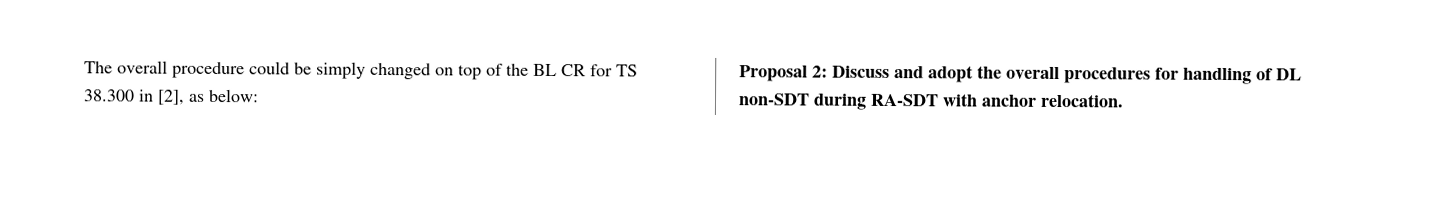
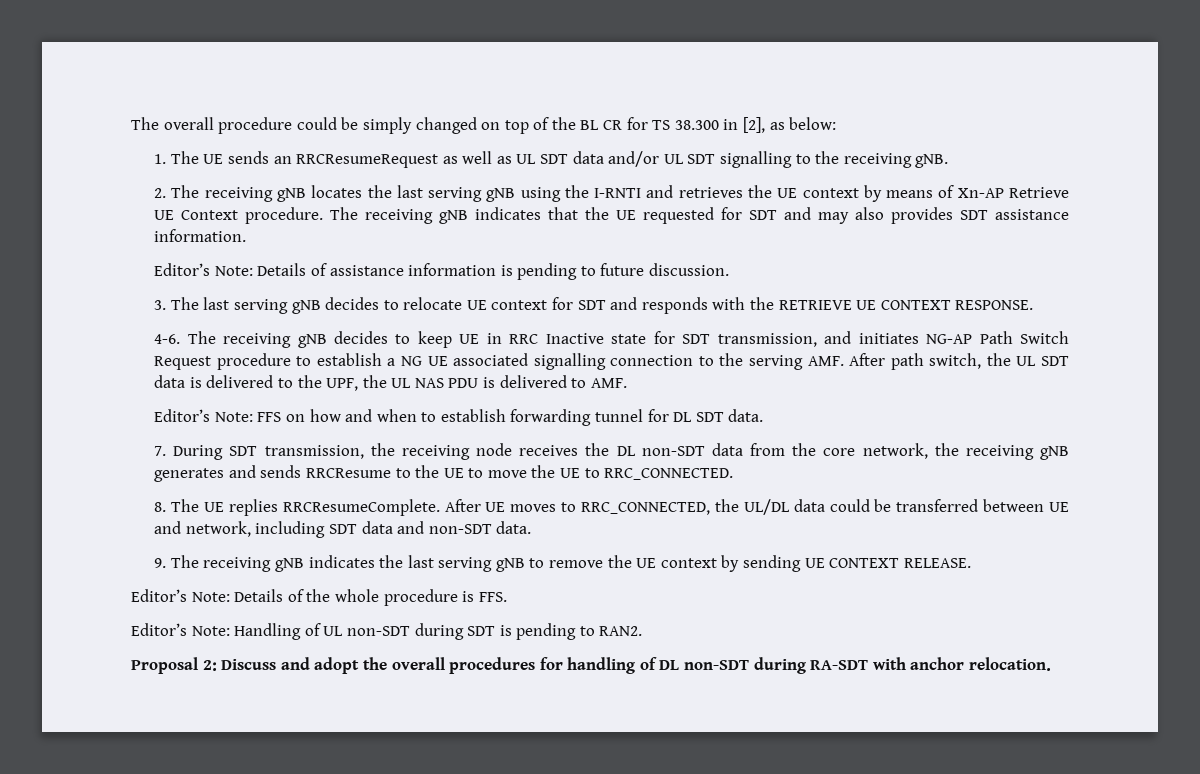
(259, 95) none -> [154,151,949,168] [154,185,1069,202] [154,207,1069,224] [154,229,247,242] [154,263,730,280] [154,297,1034,314] [154,331,1070,348] [154,353,1069,370] [154,375,627,391] [154,409,764,426] [154,443,1070,460] [154,465,734,482] [154,499,1069,516] [154,521,532,538] [154,555,971,572] [131,589,507,606] [131,623,643,640] // 1. The UE sends an RRCResumeRequest as well as UL SDT data and/or UL SDT signalling to the receiving gNB. // 2. The receiving gNB locates the last serving gNB using the I-RNTI and retrieves the UE context by means of Xn-AP Retrieve UE Context procedure. The receiving gNB indicates that the UE requested for SDT and may also provides SDT assistance information. // Editor’s Note: Details of assistance information is pending to future discussion. // 3. The last serving gNB decides to relocate UE context for SDT and responds with the RETRIEVE UE CONTEXT RESPONSE. // 4-6. The receiving gNB decides to keep UE in RRC Inactive state for SDT transmission, and initiates NG-AP Path Switch Request procedure to establish a NG UE associated signalling connection to the serving AMF. After path switch, the UL SDT data is delivered to the UPF, the UL NAS PDU is delivered to AMF. // Editor’s Note: FFS on how and when to establish forwarding tunnel for DL SDT data. // 7. During SDT transmission, the receiving node receives the DL non-SDT data from the core network, the receiving gNB generates and sends RRCResume to the UE to move the UE to RRC_CONNECTED. // 8. The UE replies RRCResumeComplete. After UE moves to RRC_CONNECTED, the UL/DL data could be transferred between UE and network, including SDT data and non-SDT data. // 9. The receiving gNB indicates the last serving gNB to remove the UE context by sending UE CONTEXT RELEASE. // Editor’s Note: Details of the whole procedure is FFS. // Editor’s Note: Handling of UL non-SDT during SDT is pending to RAN2.

